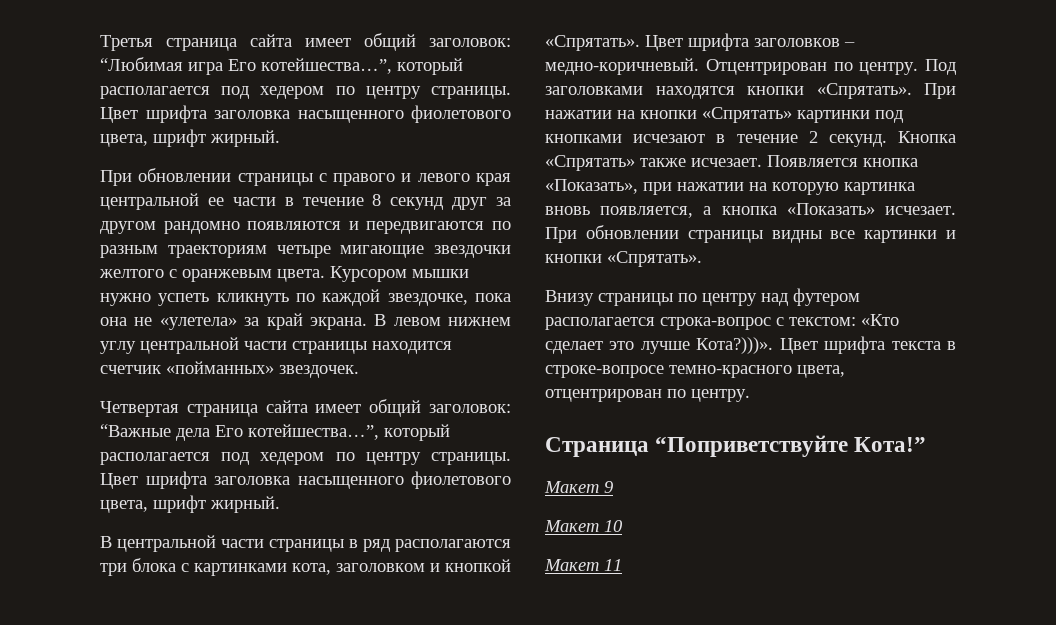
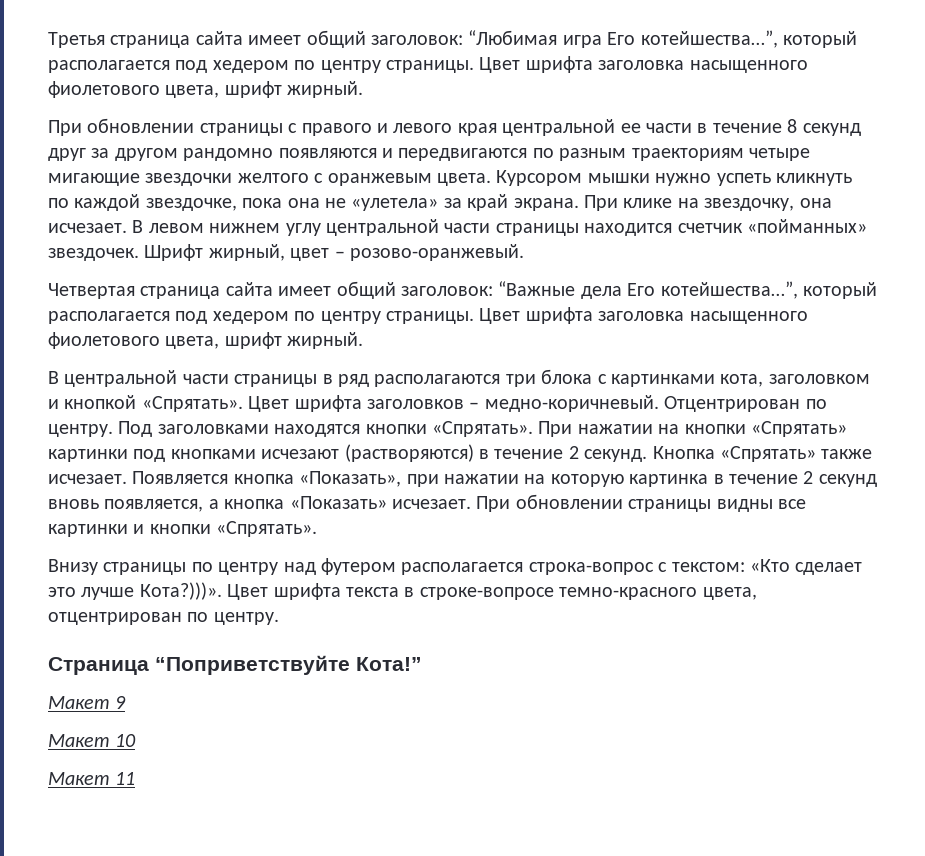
(367, 323) none -> [583,195,832,211] [48,223,127,233] При клике на звездочку, она исчезает.
(359, 371) none -> [144,244,524,261] Шрифт жирный, цвет – розово-оранжевый.
(706, 138) none -> [344,444,474,462] (растворяются)
(915, 188) none -> [713,471,877,487] в течение 2 секунд

